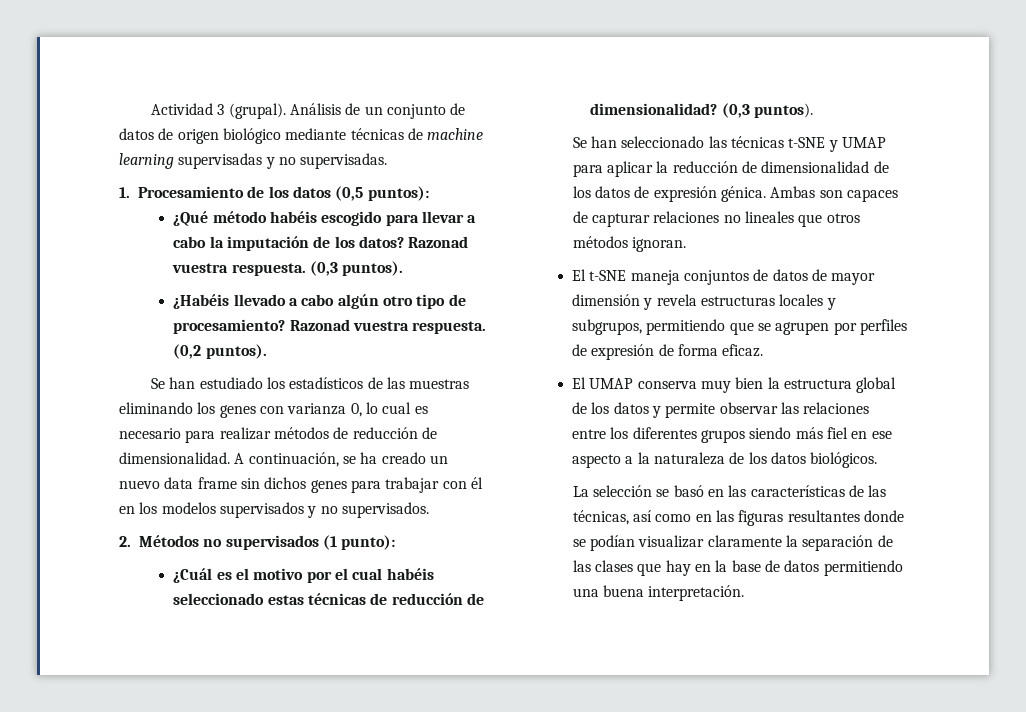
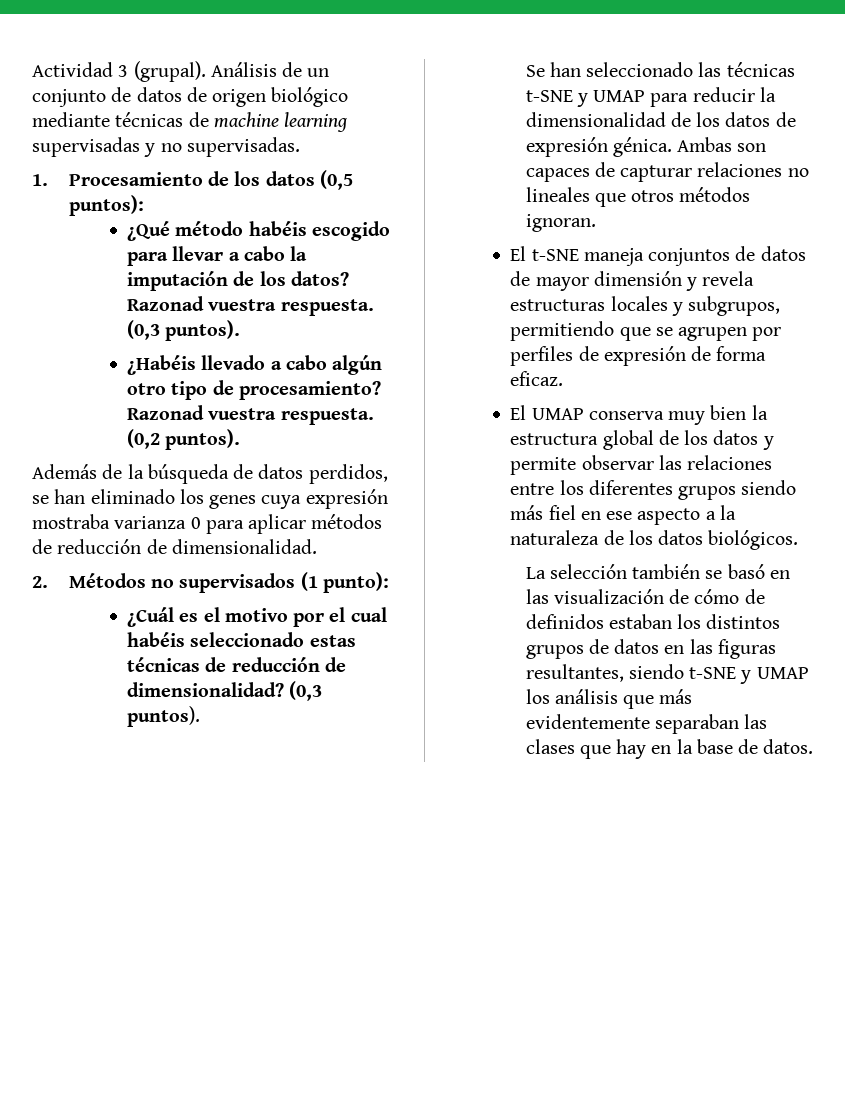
[150,377,470,389] [119,402,428,418] [119,427,271,443] Se han estudiado los estadísticos de las muestras eliminando los genes con varianza 0, lo cual es necesario para realizar -> [32,464,388,484] [32,489,388,509] [32,514,307,534] Además de la búsqueda de datos perdidos, se han eliminado los genes cuya expresión mostraba varianza 0 para aplicar
[234,452,448,467] [119,477,483,493] [119,502,429,518] A continuación, se ha creado un nuevo data frame sin dichos genes para trabajar con él en los modelos supervisados y no supervisados. -> (317, 546) none
[607,161,758,177] aplicar la reducción de -> [692,87,776,102] reducir la
(653, 491) none -> [632,564,701,579] también
[750,485,887,497] [572,510,905,526] [572,535,893,551] características de las técnicas, así como en las figuras resultantes donde se podían visualizar claramente la separación de -> [553,589,765,604] [525,614,781,629] [525,639,776,659] [525,664,809,684] [525,689,693,709] [525,714,739,734] visualización de cómo de definidos estaban los distintos grupos de datos en las figuras resultantes, siendo t-SNE y UMAP los análisis que más evidentemente separaban
[784,560,903,576] [572,585,745,601] datos permitiendo una buena interpretación. -> [763,739,814,754] datos.

